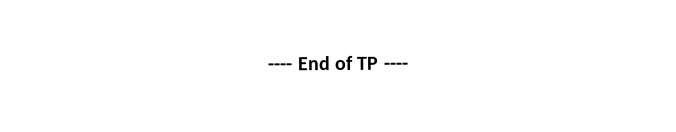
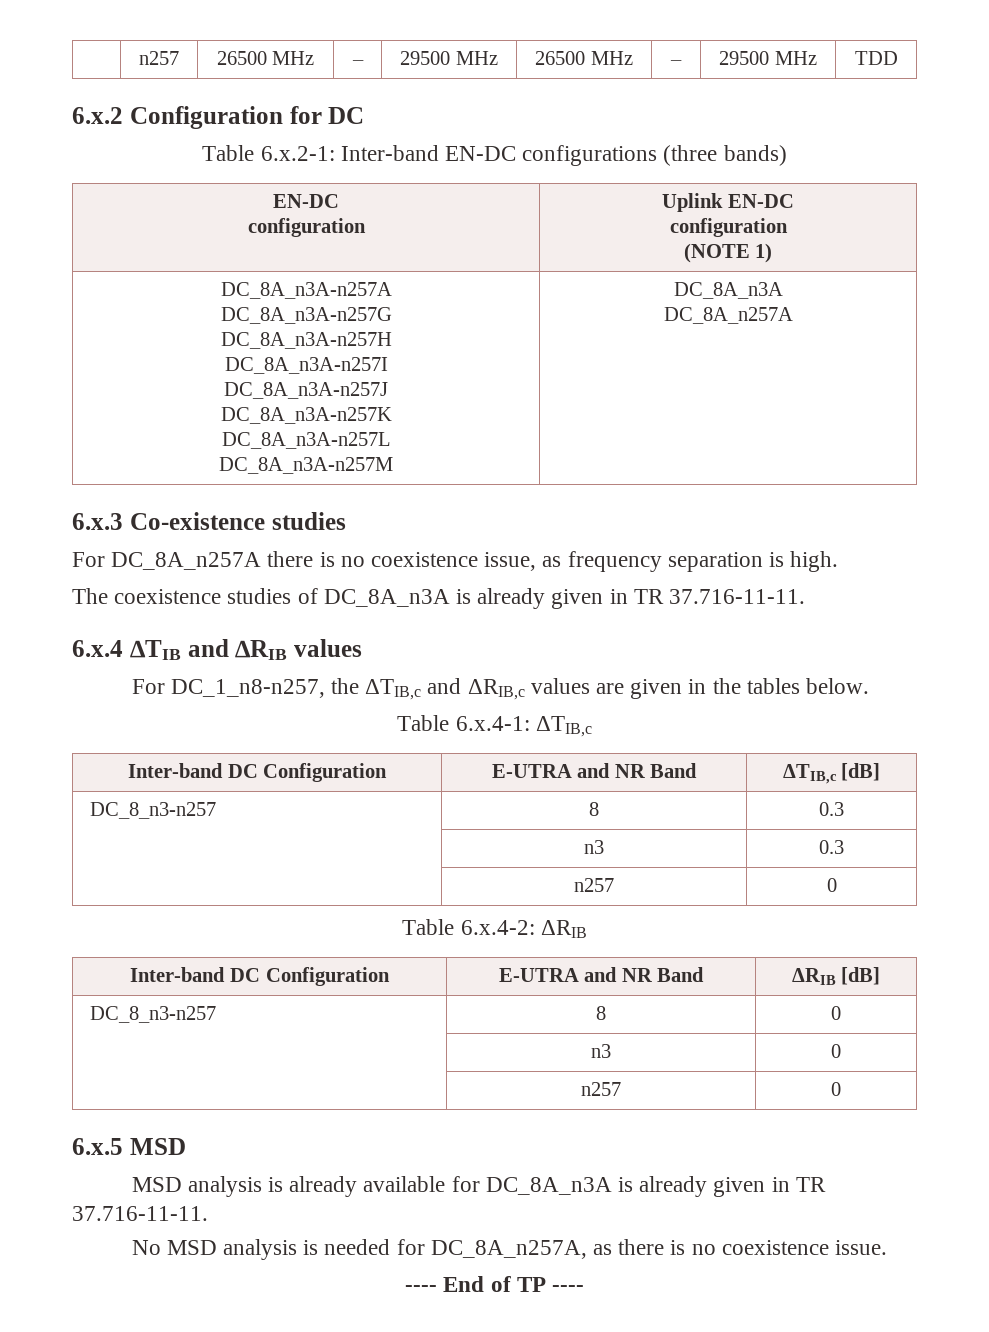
(267, 67) none -> [139,51,179,65] [216,51,315,65] [351,60,364,65] [400,51,498,65] [535,51,633,65] [670,60,682,65] [719,51,817,65] [854,51,898,65] [72,106,365,129] [202,145,787,166] [273,194,339,208] [247,218,366,237] [662,193,794,212] [669,218,788,237] [683,243,773,263] [220,282,392,299] [220,307,392,324] [220,332,392,349] [224,357,388,374] [224,382,388,399] [220,407,392,424] [221,432,391,449] [219,457,393,474] [673,282,783,299] [663,307,793,324] [72,512,346,530] [72,551,839,572] [72,588,806,609] [72,639,362,660] [131,678,870,700] [397,715,592,737] [127,763,388,782] [491,763,698,778] [782,763,881,784] [90,802,217,819] [589,802,599,816] [819,802,844,816] [584,840,604,854] [819,840,844,854] [574,878,614,892] [826,878,837,892] [402,919,587,938] [130,967,390,986] [498,967,705,982] [791,967,881,985] [90,1006,217,1023] [596,1006,606,1020] [831,1006,841,1020] [591,1044,611,1058] [831,1044,841,1058] [581,1082,621,1096] [831,1082,841,1096] [72,1138,186,1155] [131,1176,826,1197] [72,1206,208,1221] [131,1239,888,1260] | n257 | 26500 MHz | – | 29500 MHz | 26500 MHz | – | 29500 MHz | TDD // 6.x.2 Configuration for DC // Table 6.x.2-1: Inter-band EN-DC configurations (three bands) // EN-DC // configuration | Uplink EN-DC // configuration // (NOTE 1) // DC_8A_n3A-n257A // DC_8A_n3A-n257G // DC_8A_n3A-n257H // DC_8A_n3A-n257I // DC_8A_n3A-n257J // DC_8A_n3A-n257K // DC_8A_n3A-n257L // DC_8A_n3A-n257M | DC_8A_n3A // DC_8A_n257A // 6.x.3 Co-existence studies // For DC_8A_n257A there is no coexistence issue, as frequency separation is high. // The coexistence studies of DC_8A_n3A is already given in TR 37.716-11-11. // 6.x.4 ∆TIB and ∆RIB values // For DC_1_n8-n257, the ΔTIB,c and ΔRIB,c values are given in the tables below. // Table 6.x.4-1: ΔTIB,c // Inter-band DC Configuration | E-UTRA and NR Band | ΔTIB,c [dB] // DC_8_n3-n257 | 8 | 0.3 // | n3 | 0.3 // | n257 | 0 // Table 6.x.4-2: ΔRIB // Inter-band DC Configuration | E-UTRA and NR Band | ΔRIB [dB] // DC_8_n3-n257 | 8 | 0 // | n3 | 0 // | n257 | 0 // 6.x.5 MSD // MSD analysis is already available for DC_8A_n3A is already given in TR 37.716-11-11. // No MSD analysis is needed for DC_8A_n257A, as there is no coexistence issue. //

